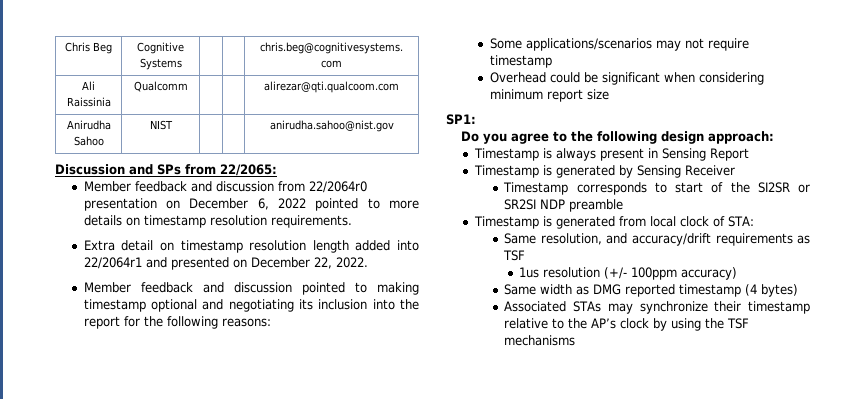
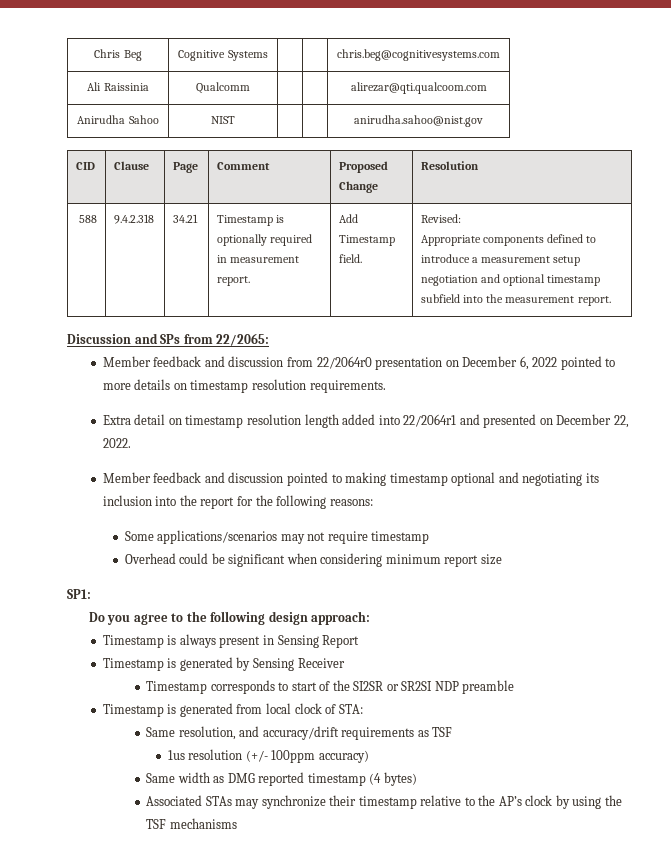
(394, 126) none -> [76,162,96,170] [114,161,150,170] [173,162,199,173] [217,162,271,170] [339,161,389,173] [339,181,379,193] [421,161,480,170] [78,215,97,223] [114,214,155,224] [173,214,199,223] [217,215,285,226] [217,234,313,246] [217,255,300,263] [217,276,251,286] [339,214,359,223] [339,235,396,246] [339,254,363,263] [421,214,462,223] [421,234,597,246] [421,254,581,266] [421,274,601,286] [421,294,611,306] // CID | Clause | Page | Comment | Proposed Change | Resolution // 588 | 9.4.2.318 | 34.21 | Timestamp is optionally required in measurement report. | Add Timestamp field. | Revised: // Appropriate components defined to introduce a measurement setup negotiation and optional timestamp subfield into the measurement report.

